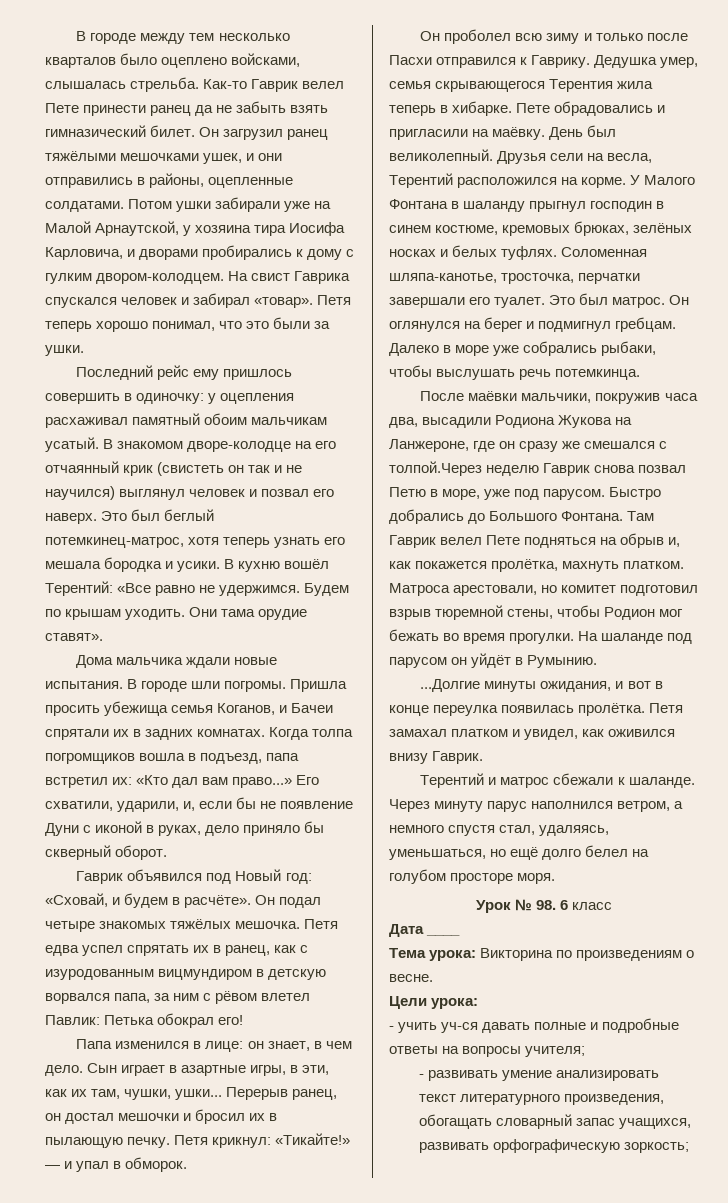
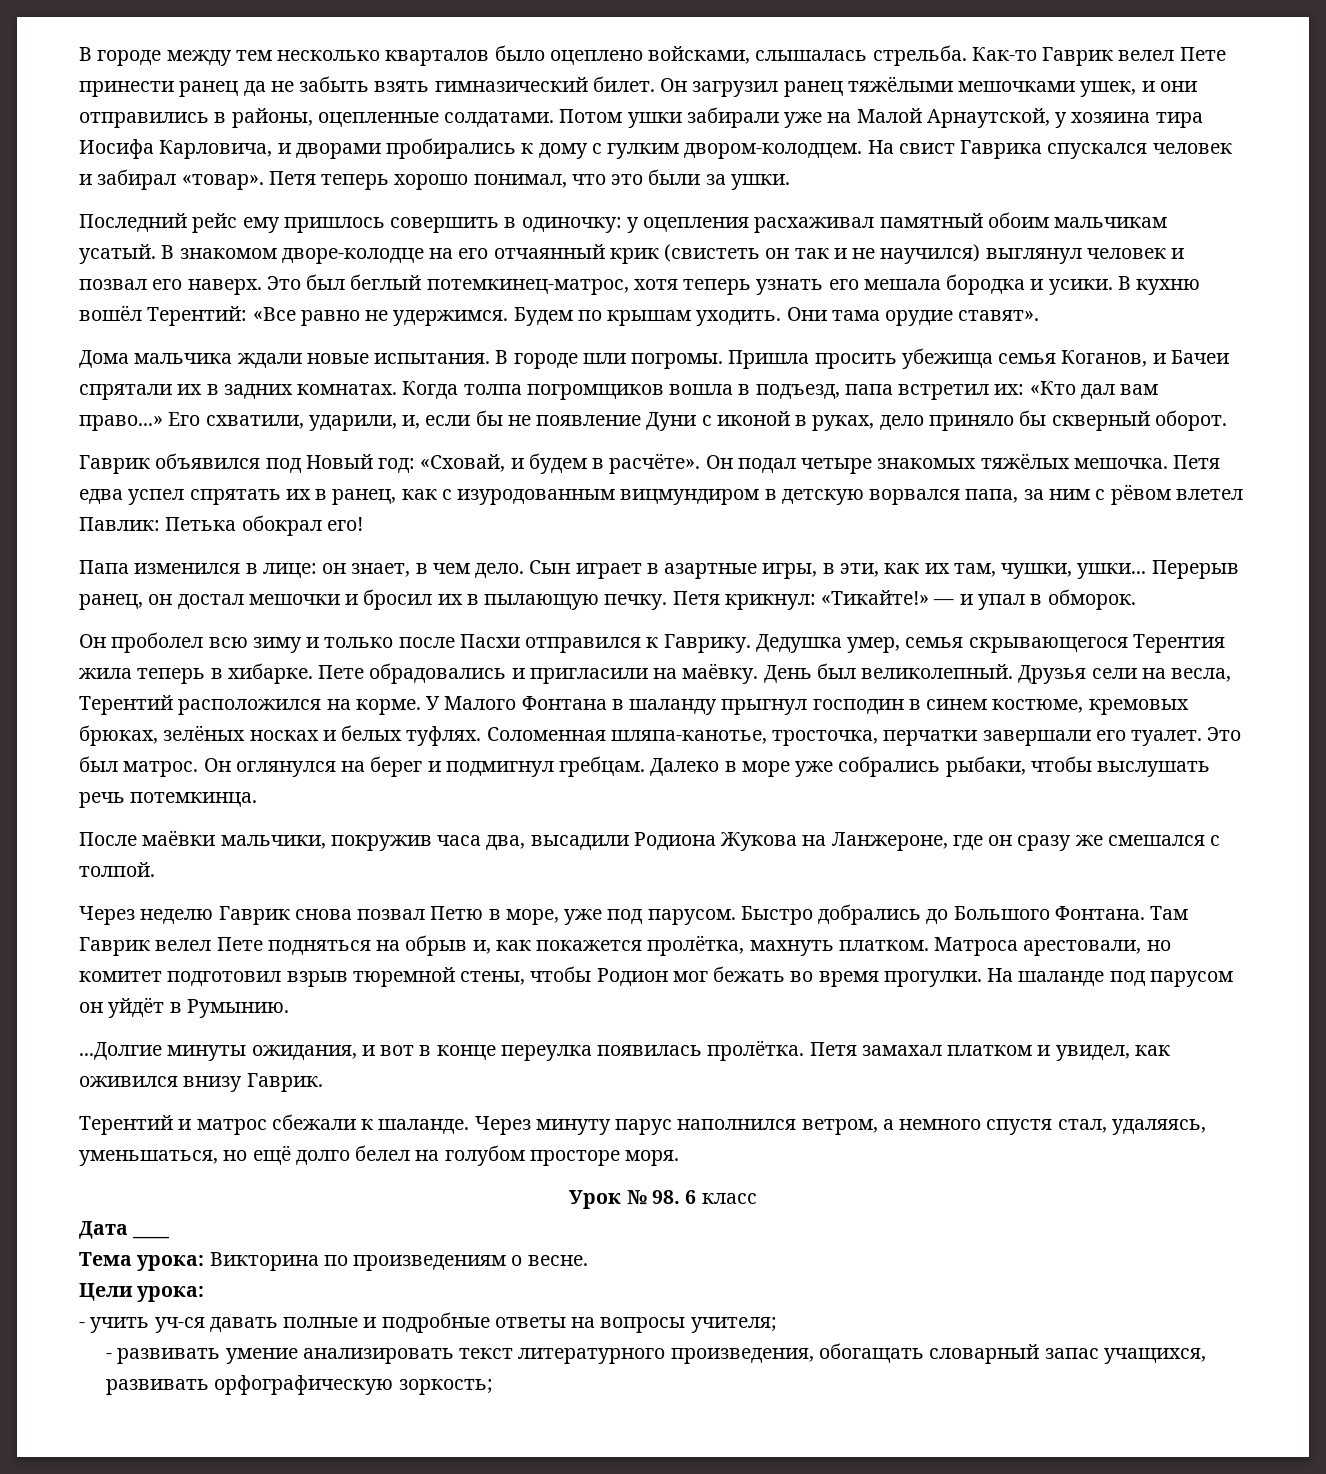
[389,461,482,476] толпой.Через -> [79,862,155,877] [79,906,135,925] толпой. // Через

